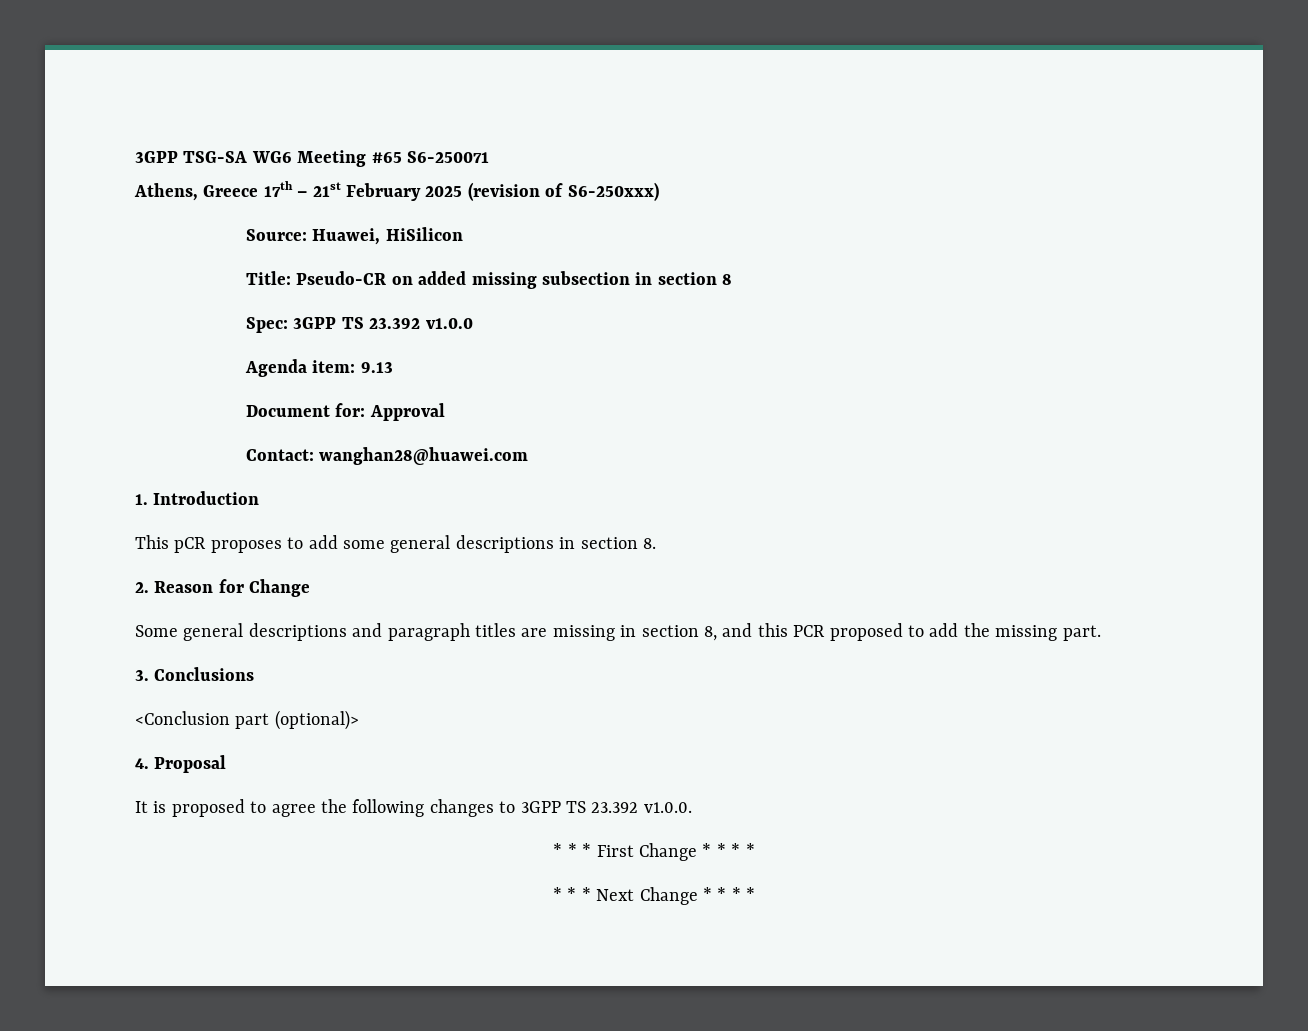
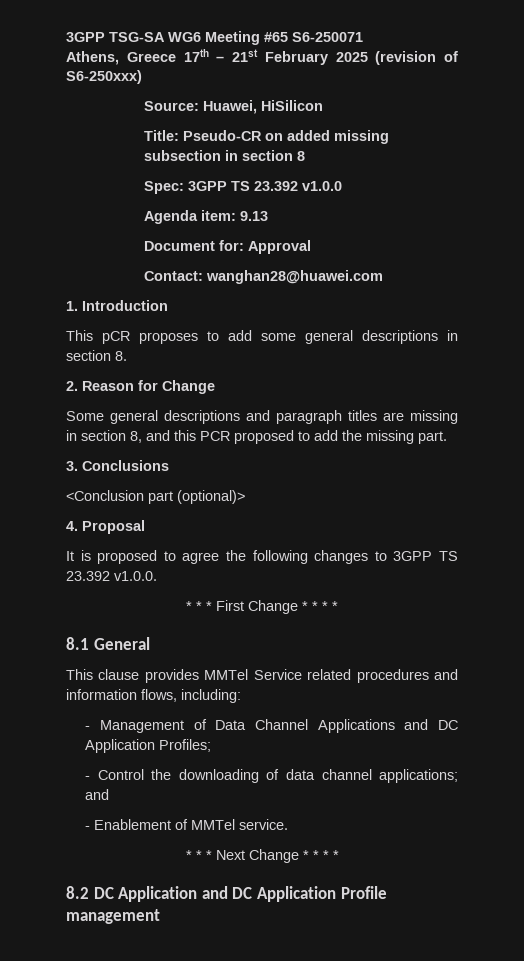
(755, 850) none -> [66,637,150,650] [66,669,458,683] [66,689,241,703] [85,719,458,733] [85,739,212,753] [85,769,458,783] [85,789,110,800] [85,819,289,830] // 8.1 General // This clause provides MMTel Service related procedures and information flows, including: // - Management of Data Channel Applications and DC Application Profiles; // - Control the downloading of data channel applications; and // - Enablement of MMTel service.
(756, 894) none -> [66,886,387,902] [66,909,160,924] // 8.2 DC Application and DC Application Profile management

